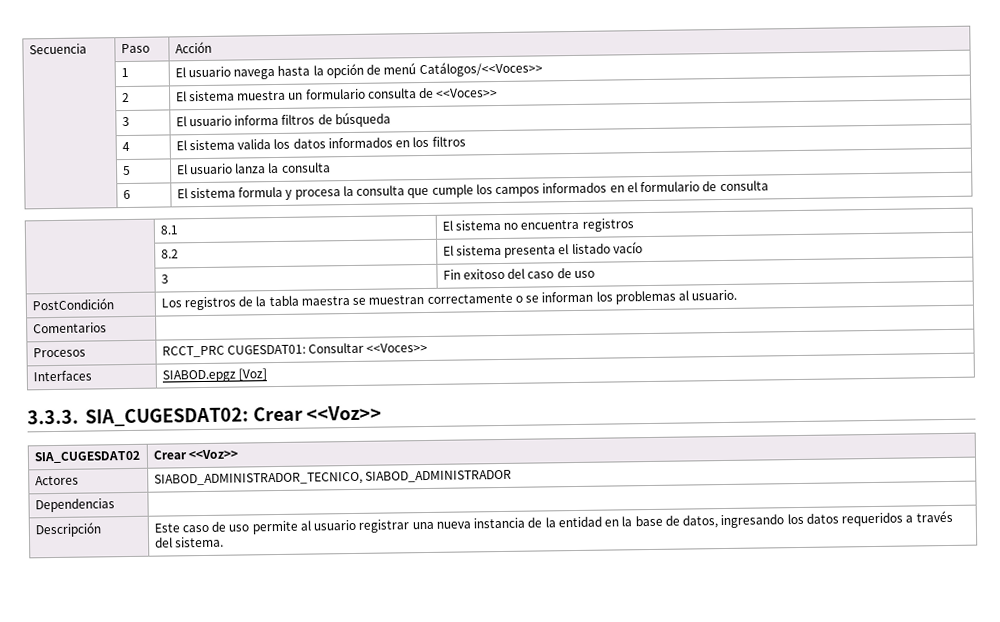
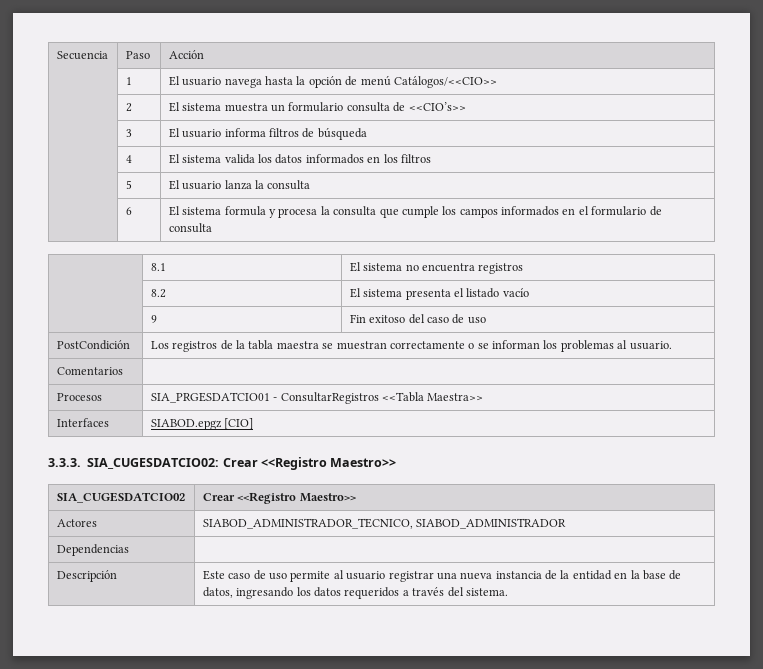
[418,61,543,78] Catálogos/<<Voces>> -> [393,76,497,88] Catálogos/<<CIO>>
[436,88,499,98] <<Voces>> -> [408,102,466,111] <<CIO’s>>
[160,274,169,284] 3 -> [150,315,157,323] 9
[161,342,429,358] RCCT_PRC CUGESDAT01: Consultar <<Voces>> -> [150,392,484,404] SIA_PRGESDATCIO01 - ConsultarRegistros <<Tabla Maestra>>
[237,368,267,381] [Voz] -> [224,418,254,430] [CIO]
[84,405,383,427] [33,450,140,464] [152,449,238,460] SIA_CUGESDAT02: Crear <<Voz>> // SIA_CUGESDAT02 | Crear <<Voz>> -> [87,457,397,470] [56,492,185,503] [202,492,356,504] SIA_CUGESDATCIO02: Crear <<Registro Maestro>> // SIA_CUGESDATCIO02 | Crear <<Registro Maestro>>

